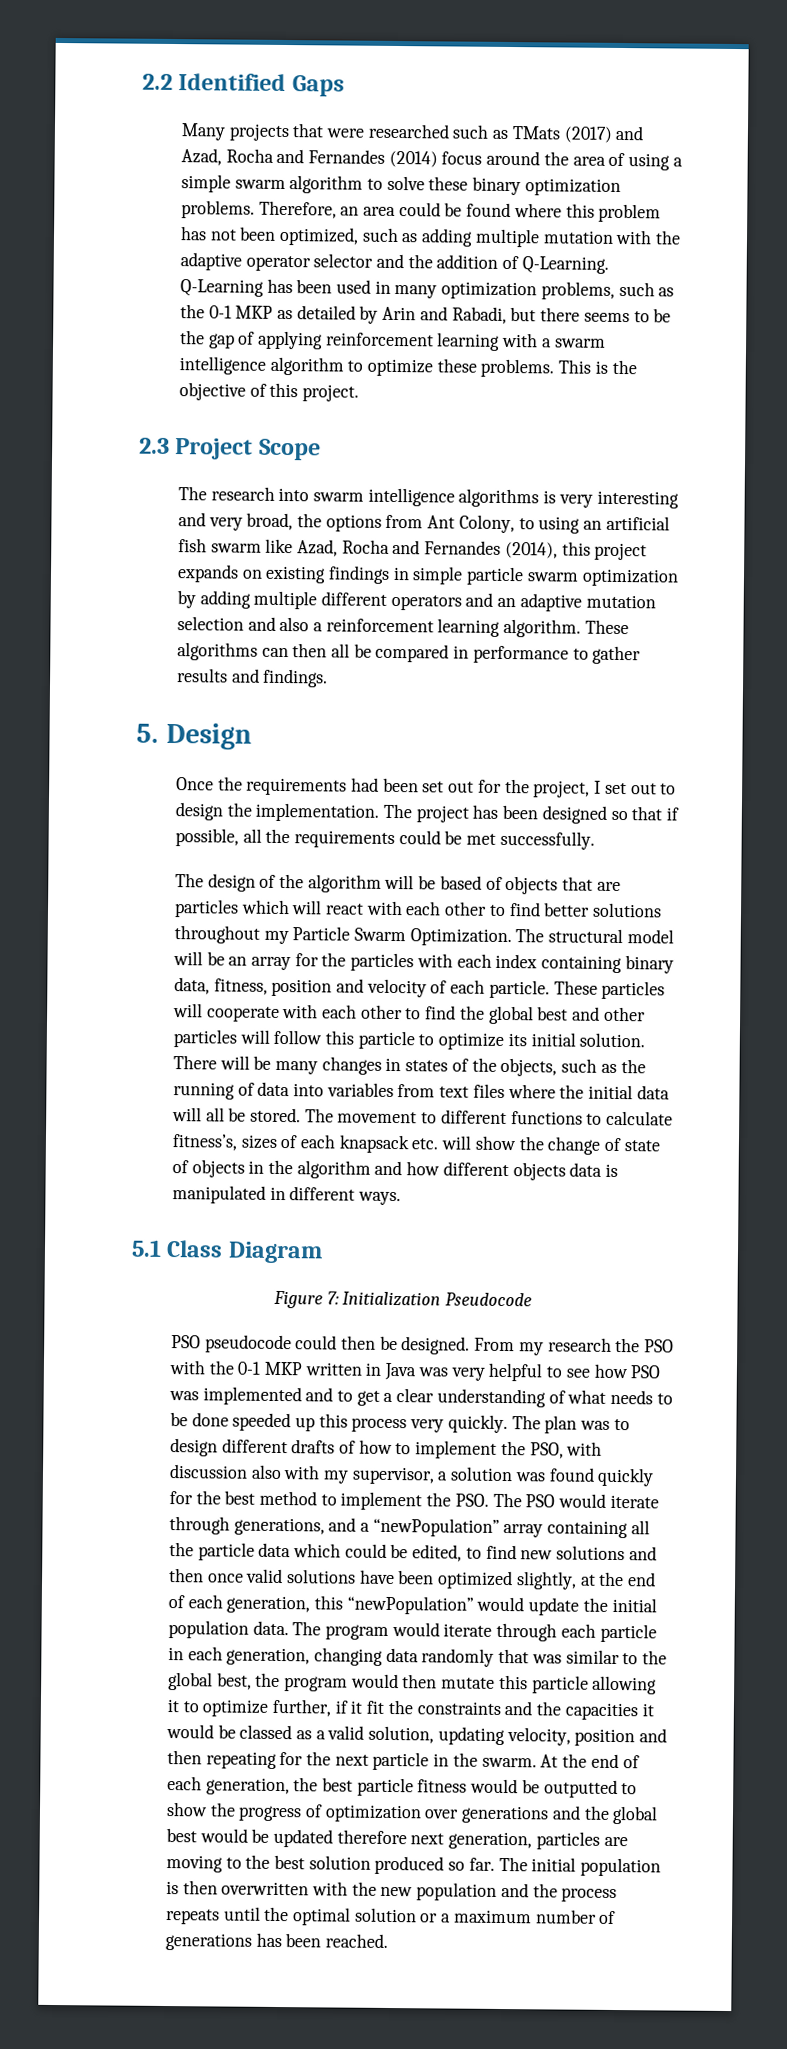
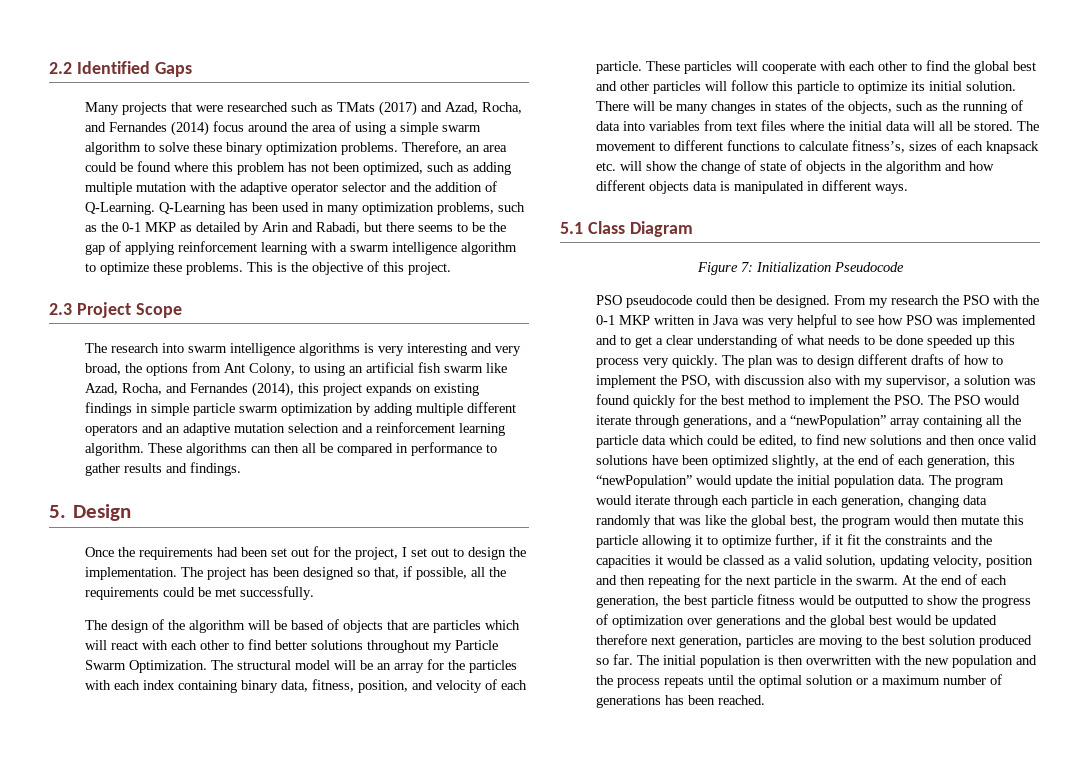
[225,148,274,163] Rocha -> [482,102,523,114] Rocha,
[341,539,390,554] Rocha -> [122,383,163,395] Rocha,
[279,616,310,632] also -> (364, 428) none
[631,806,663,821] that -> [374,567,400,579] that,
[271,978,333,997] position -> [358,680,409,693] position,
[565,1649,639,1665] similar to -> [705,515,727,525] like

